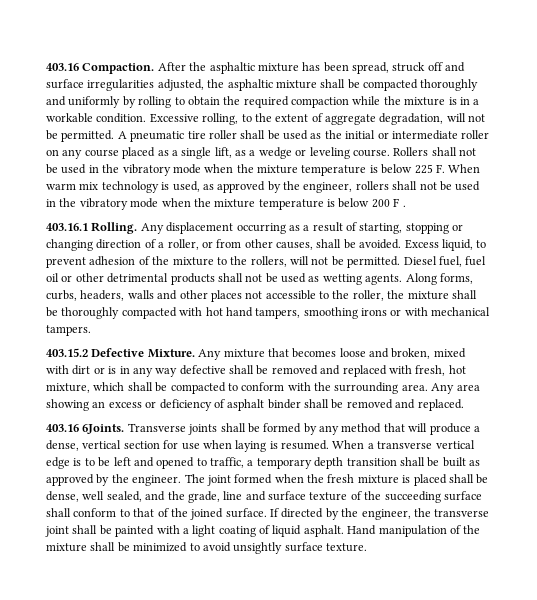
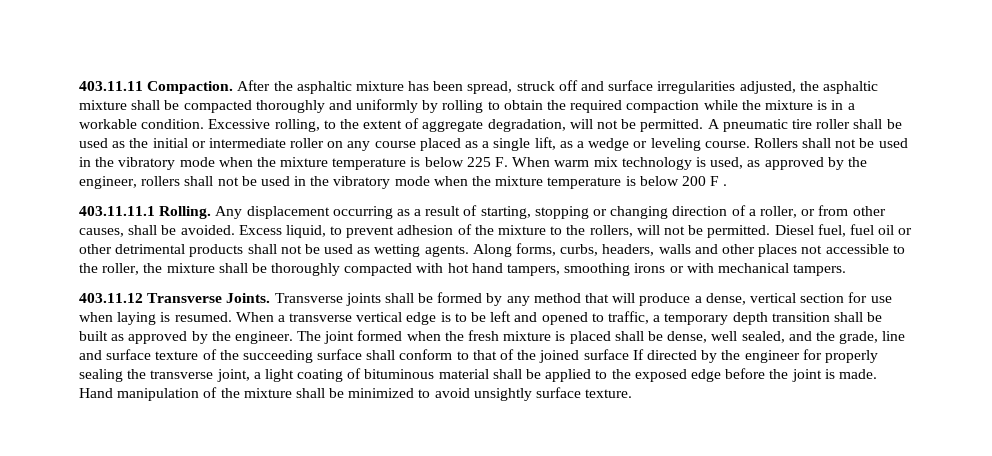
[46,63,79,71] 403.16 -> [79,81,143,91] 403.11.11
[46,223,88,231] 403.16.1 -> [79,206,155,216] 403.11.11.1
[46,348,466,360] [46,365,466,377] [46,382,480,394] [46,399,464,411] [46,424,125,434] 403.15.2 Defective Mixture. Any mixture that becomes loose and broken, mixed with dirt or is in any way defective shall be removed and replaced with fresh, hot mixture, which shall be compacted to conform with the surrounding area. Any area showing an excess or deficiency of asphalt binder shall be removed and replaced. // 403.16 6Joints. -> [79,293,271,303] 403.11.12 Transverse Joints.
[225,508,267,518] surface. -> [583,349,629,360] surface
[361,508,490,520] [45,525,344,537] engineer, the transverse joint shall be painted with a light coating of liquid asphalt. -> [744,349,878,363] [79,368,877,382] engineer for properly sealing the transverse joint, a light coating of bituminous material shall be applied to the exposed edge before the joint is made.

